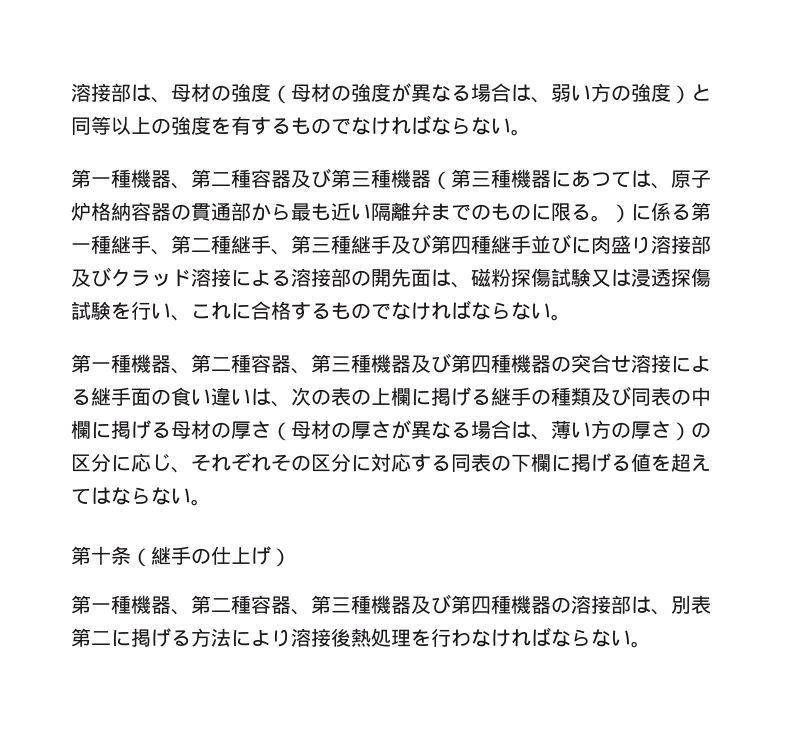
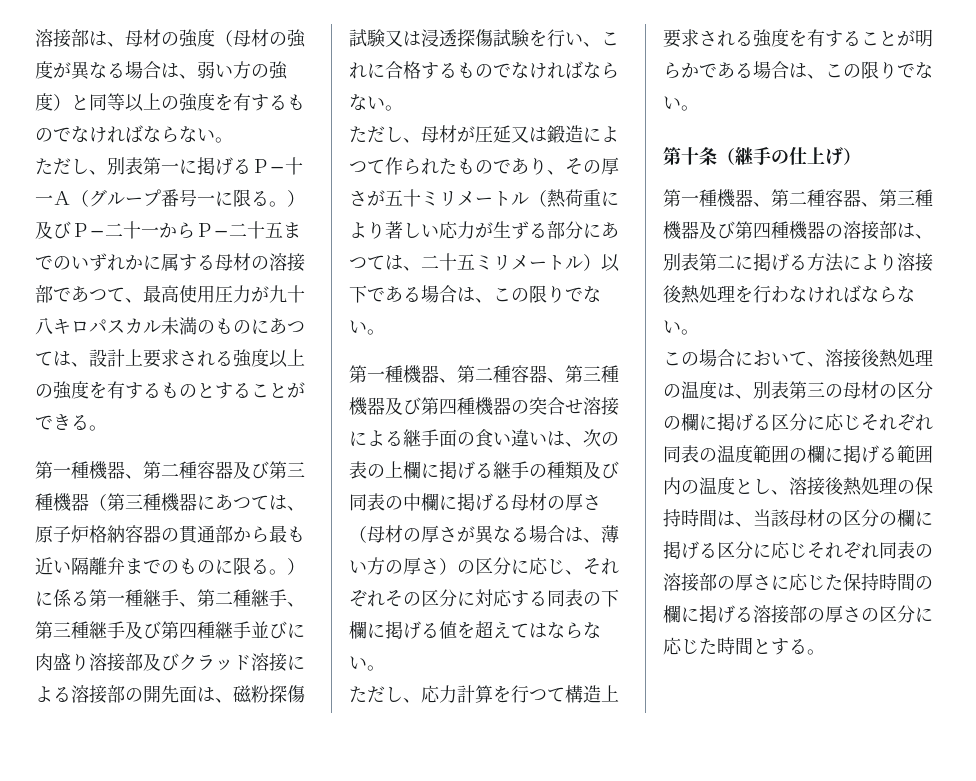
(531, 132) none -> [35,157,303,175] [35,189,305,207] [35,221,301,239] [35,253,305,272] [35,285,305,303] [35,317,305,335] [35,349,305,368] [35,381,305,400] [35,414,107,431] // ただし、別表第一に掲げるＰ―十一Ａ（グループ番号一に限る。）及びＰ―二十一からＰ―二十五までのいずれかに属する母材の溶接部であつて、最高使用圧力が九十八キロパスカル未満のものにあつては、設計上要求される強度以上の強度を有するものとすることができる。
(571, 317) none -> [349,125,619,143] [349,157,619,175] [349,189,619,208] [349,221,619,239] [349,253,620,272] [349,285,601,303] [349,320,385,335] // ただし、母材が圧延又は鍛造によつて作られたものであり、その厚さが五十ミリメートル（熱荷重により著しい応力が生ずる部分にあつては、二十五ミリメートル）以下である場合は、この限りでない。
(211, 502) none -> [349,685,619,703] [663,29,933,48] [663,61,933,79] [663,96,699,111] // ただし、応力計算を行つて構造上要求される強度を有することが明らかである場合は、この限りでない。
(651, 644) none -> [663,349,933,368] [663,381,933,399] [663,413,933,431] [663,445,933,463] [663,477,933,496] [663,509,933,528] [663,541,933,559] [663,573,933,592] [663,605,933,624] [663,637,825,655] // この場合において、溶接後熱処理の温度は、別表第三の母材の区分の欄に掲げる区分に応じそれぞれ同表の温度範囲の欄に掲げる範囲内の温度とし、溶接後熱処理の保持時間は、当該母材の区分の欄に掲げる区分に応じそれぞれ同表の溶接部の厚さに応じた保持時間の欄に掲げる溶接部の厚さの区分に応じた時間とする。

